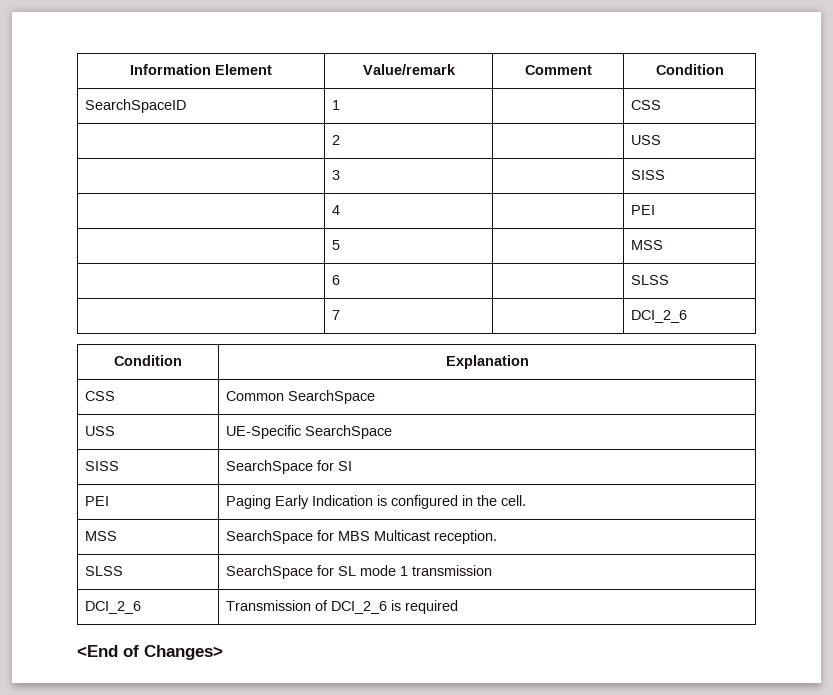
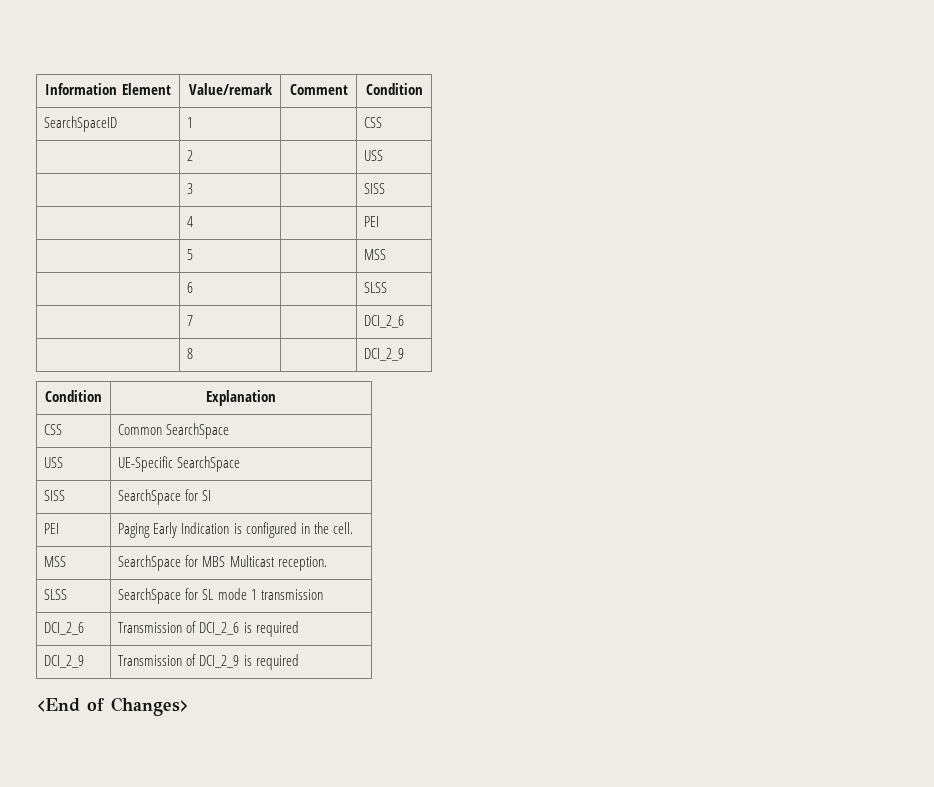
(688, 316) none -> [187,348,194,359] [364,348,405,361] // | 8 | | DCI_2_9
(459, 607) none -> [44,655,85,668] [118,654,299,670] // DCI_2_9 | Transmission of DCI_2_9 is required

